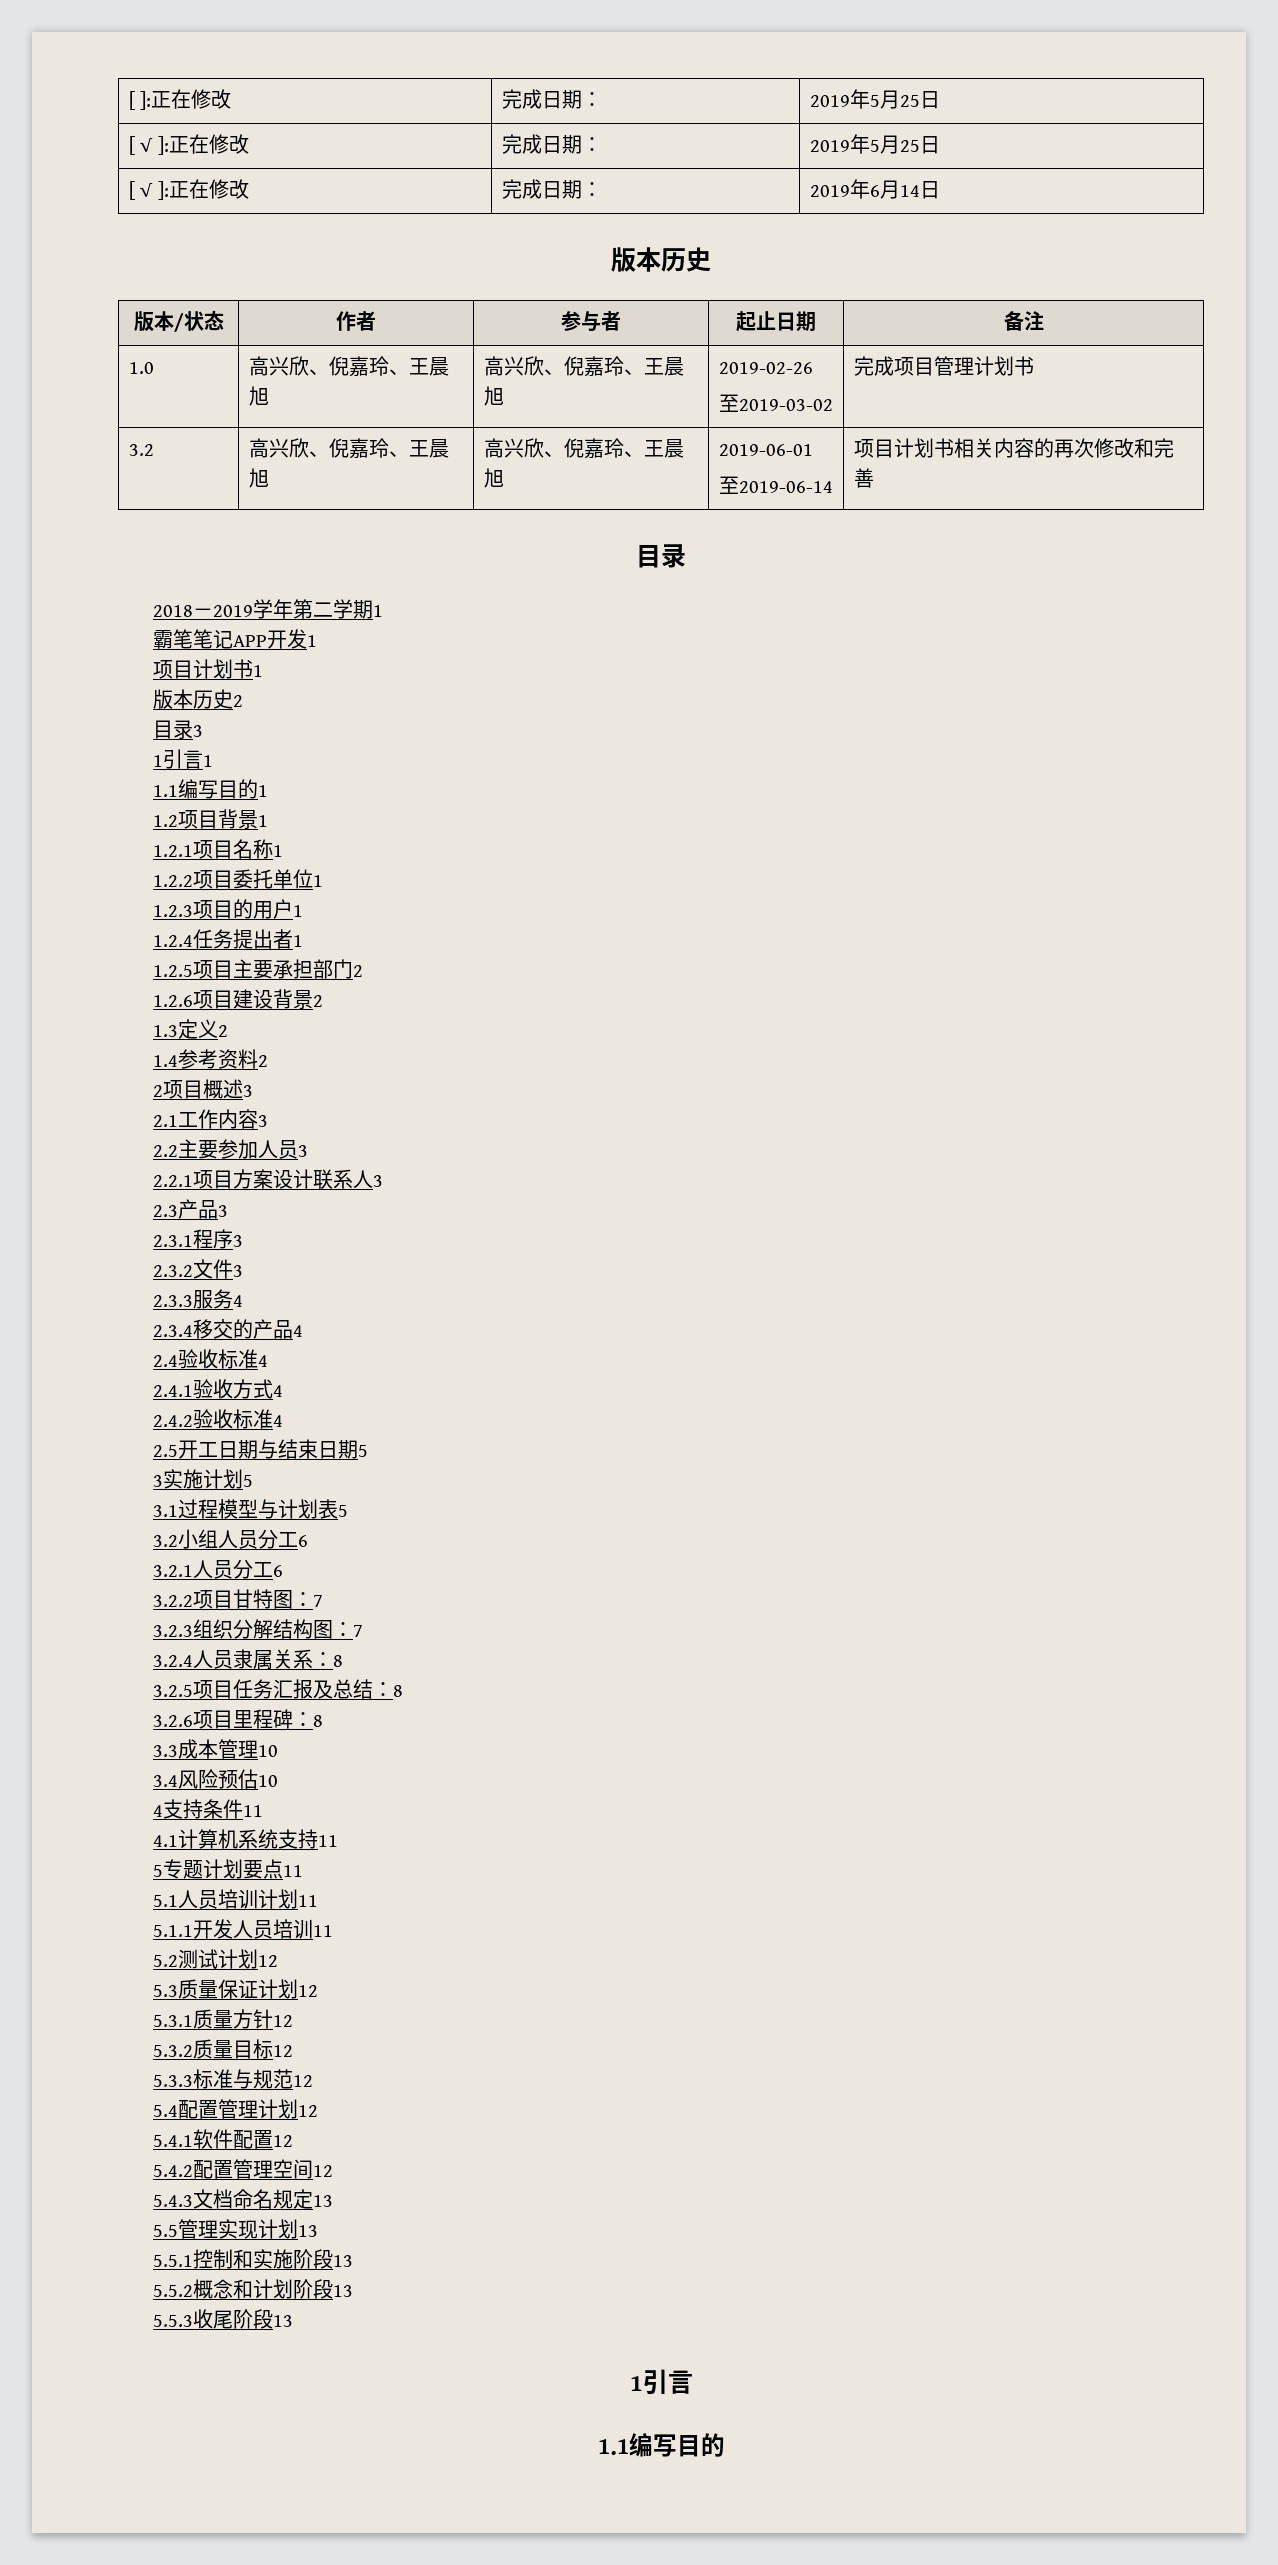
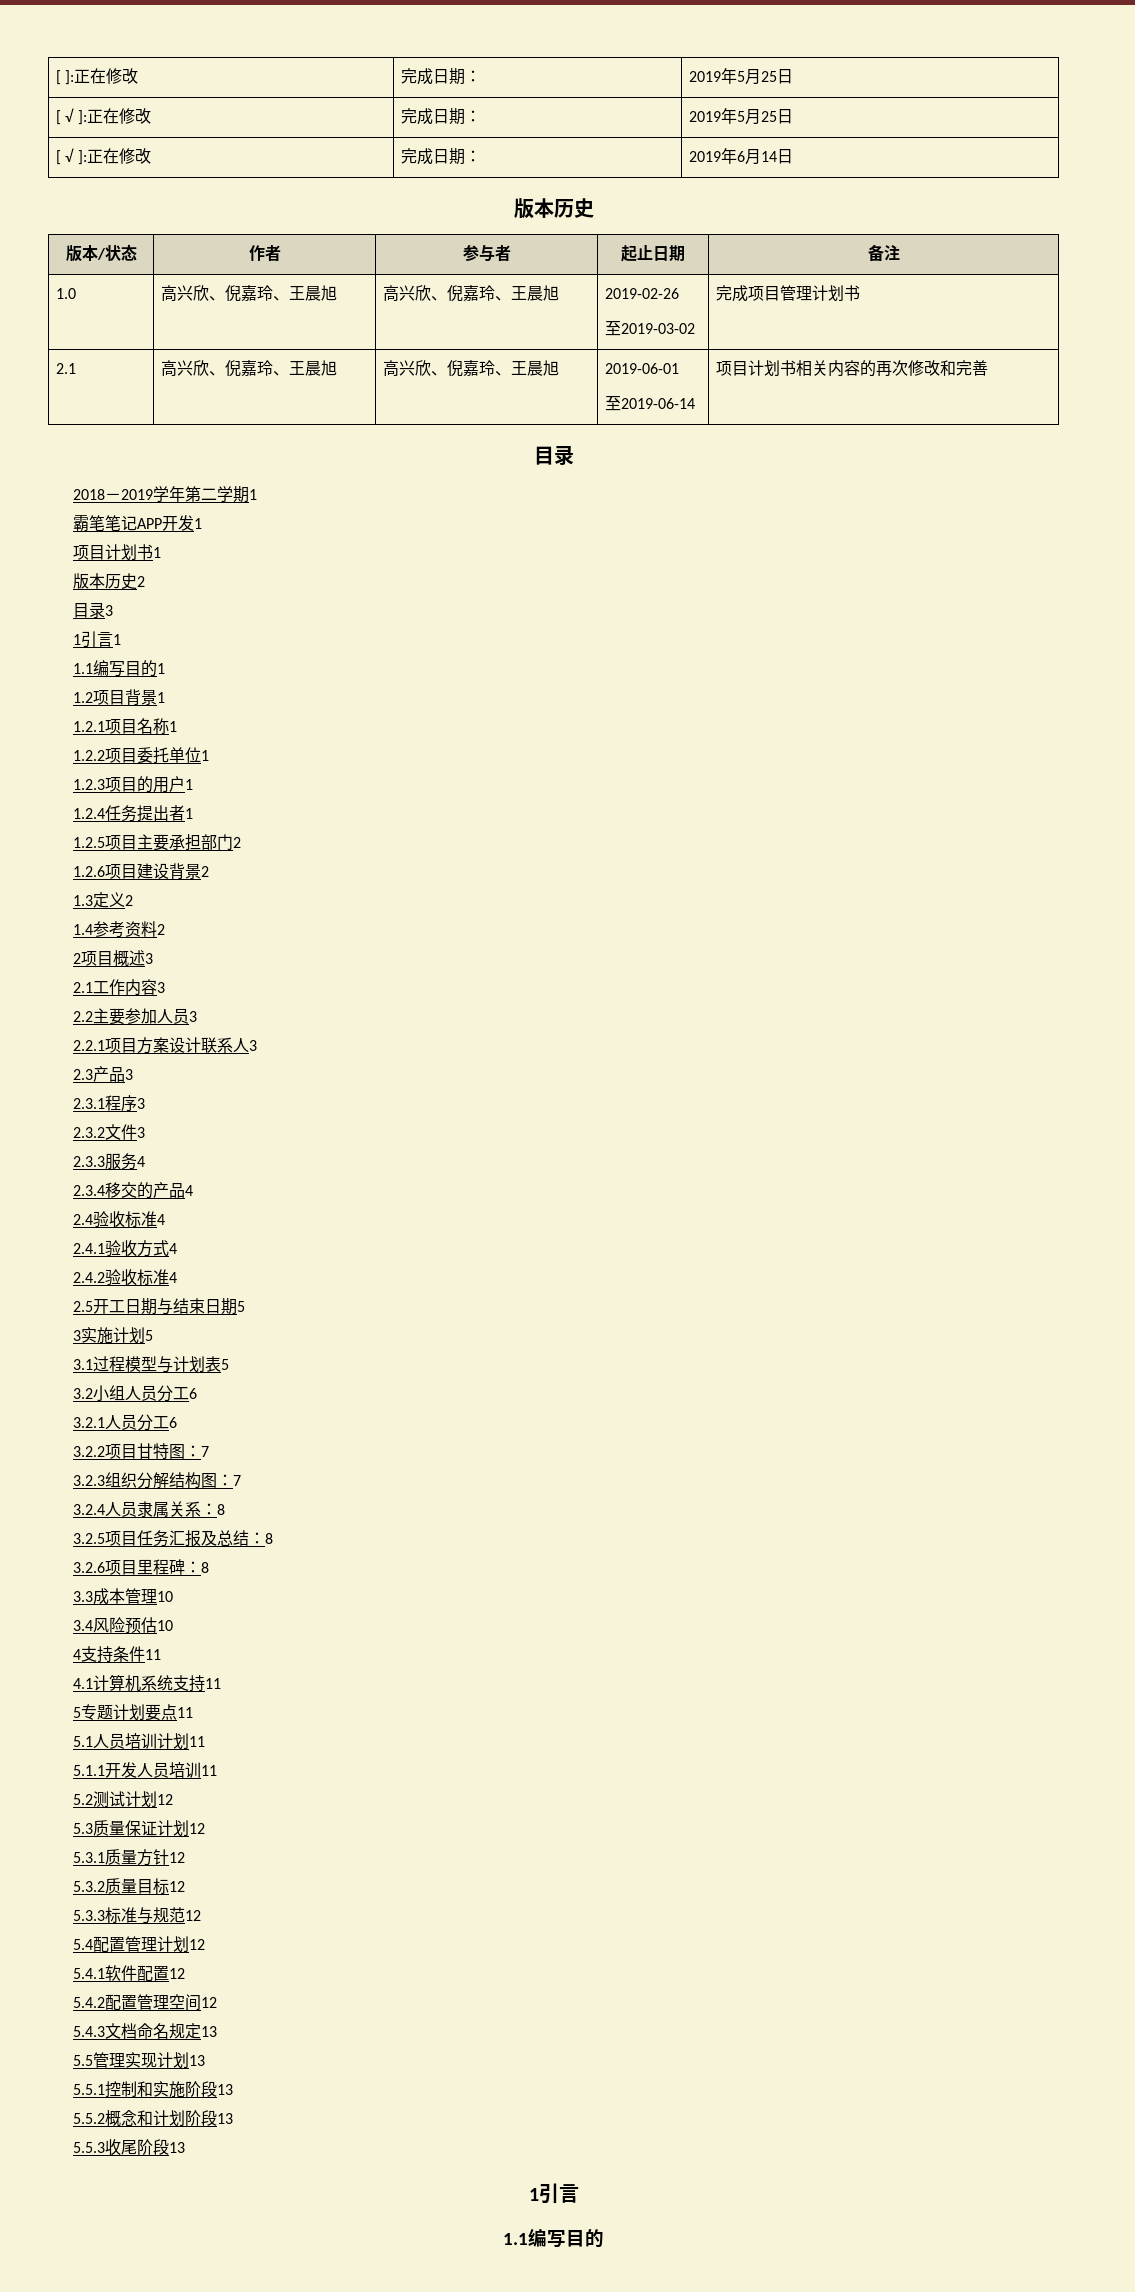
[128,444,154,456] 3.2 -> [56,363,77,374] 2.1

